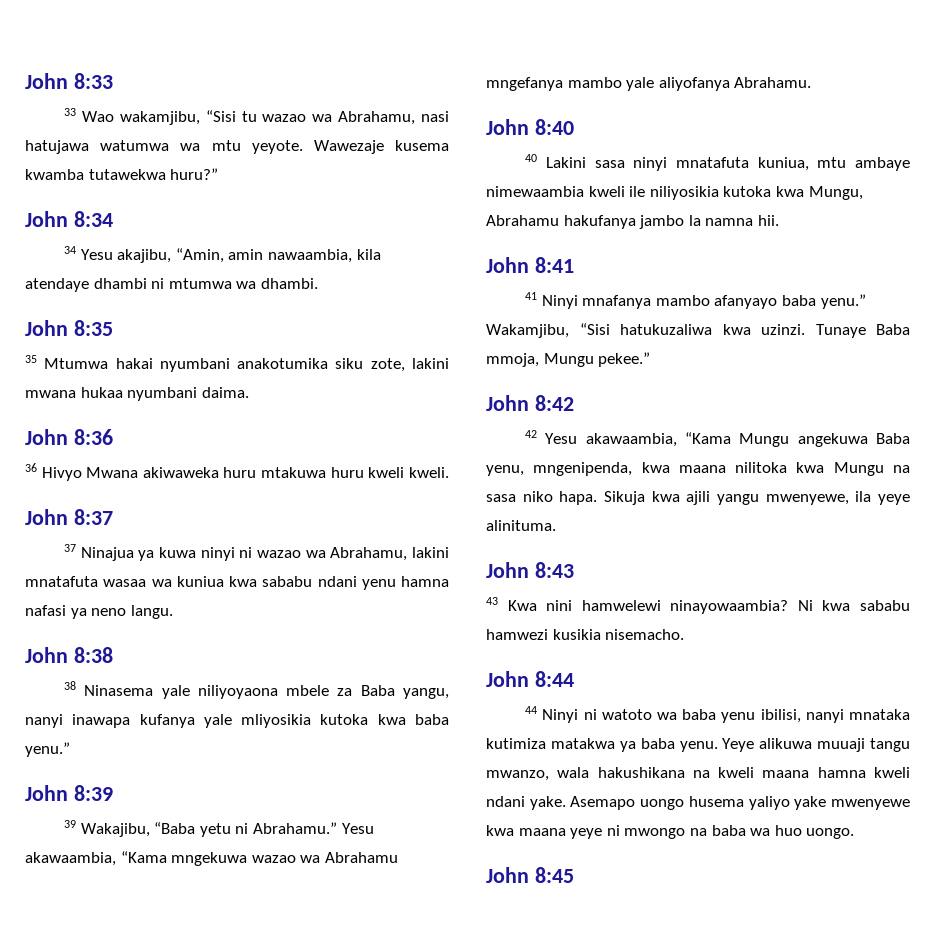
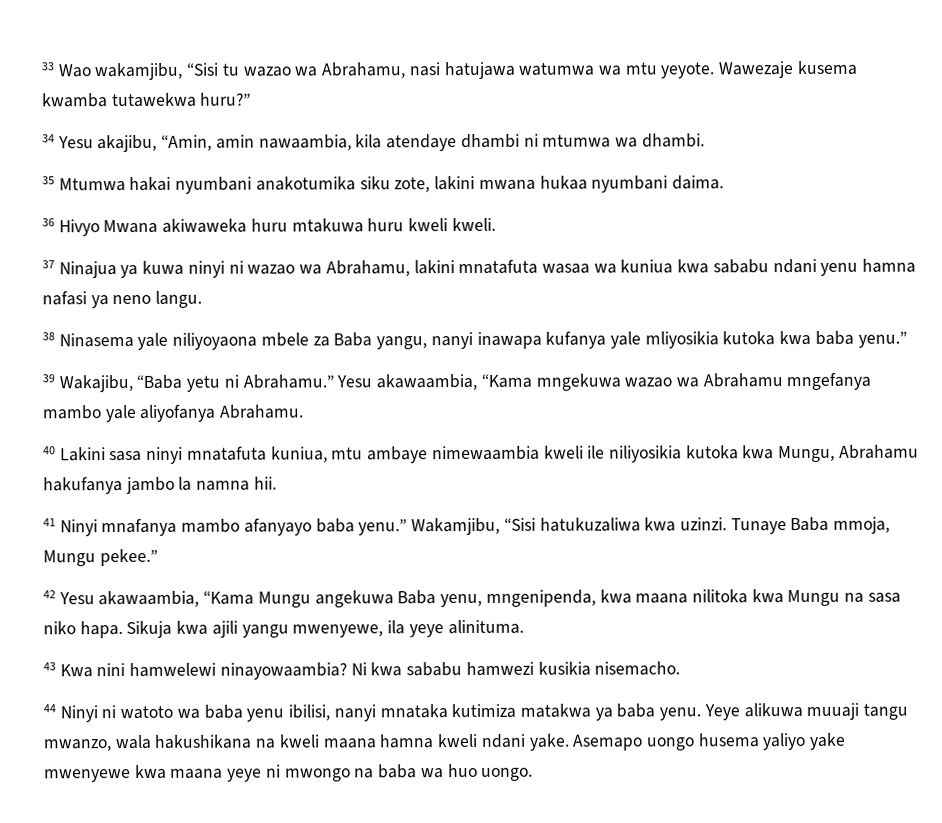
[25,73,113,89] John 8:33 // -> (41, 66) none
[25,211,113,227] // John 8:34 -> (252, 99) none
[25,320,113,336] // John 8:35 -> (705, 140) none
[25,429,113,445] // John 8:36 -> (724, 182) none
[25,509,113,525] // John 8:37 -> (496, 224) none
[25,647,113,663] // John 8:38 -> (203, 299) none
[25,785,113,801] // John 8:39 -> (907, 339) none
[486,119,574,135] // John 8:40 -> (305, 411) none
[486,257,574,273] // John 8:41 -> (277, 483) none
[486,395,574,411] // John 8:42 -> (158, 557) none
[486,562,574,578] // John 8:43 -> (524, 627) none
[486,671,574,687] // John 8:44 -> (681, 668) none
[486,867,574,883] // John 8:45 -> (534, 774) none

